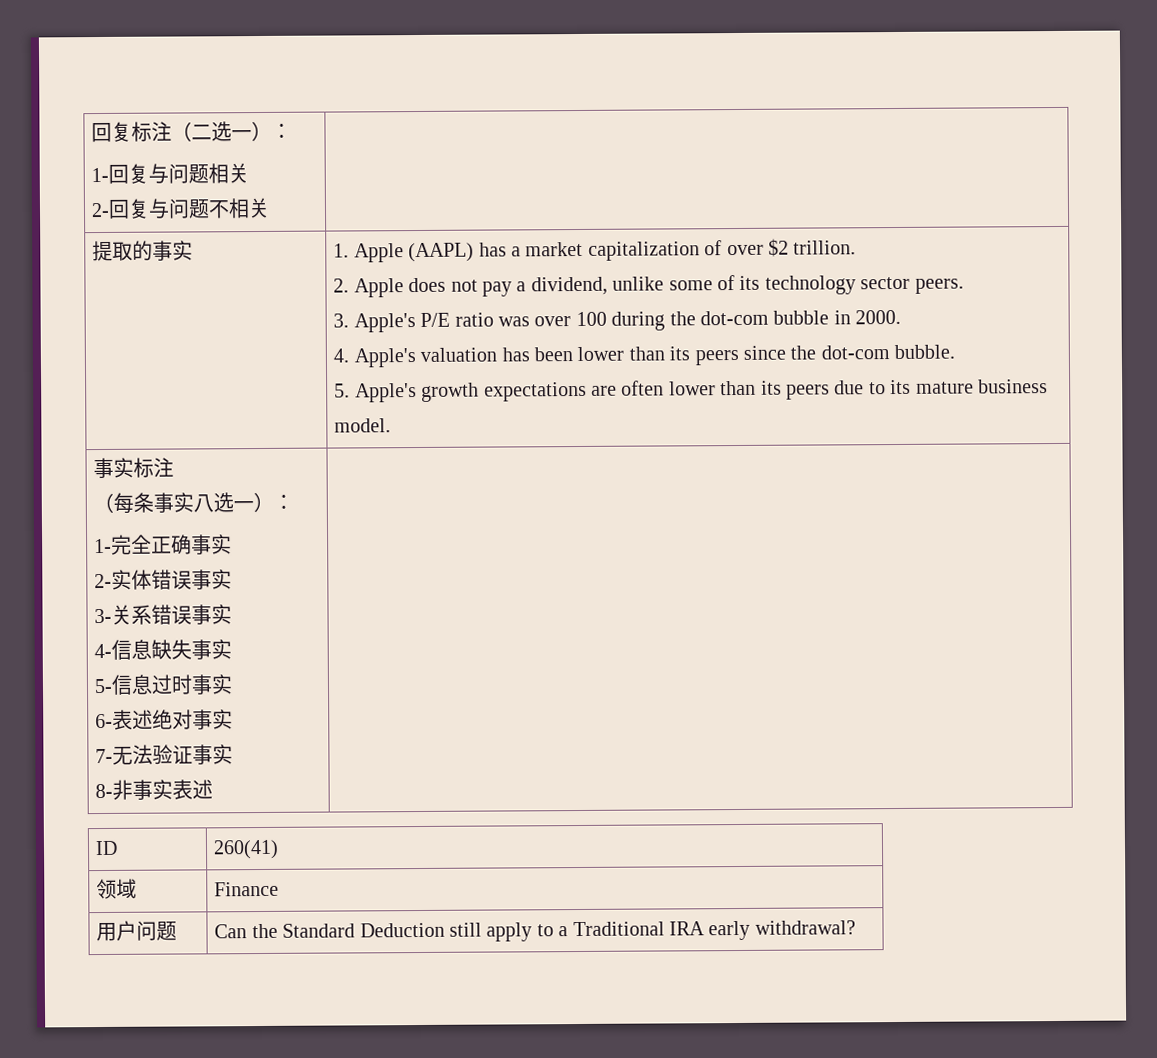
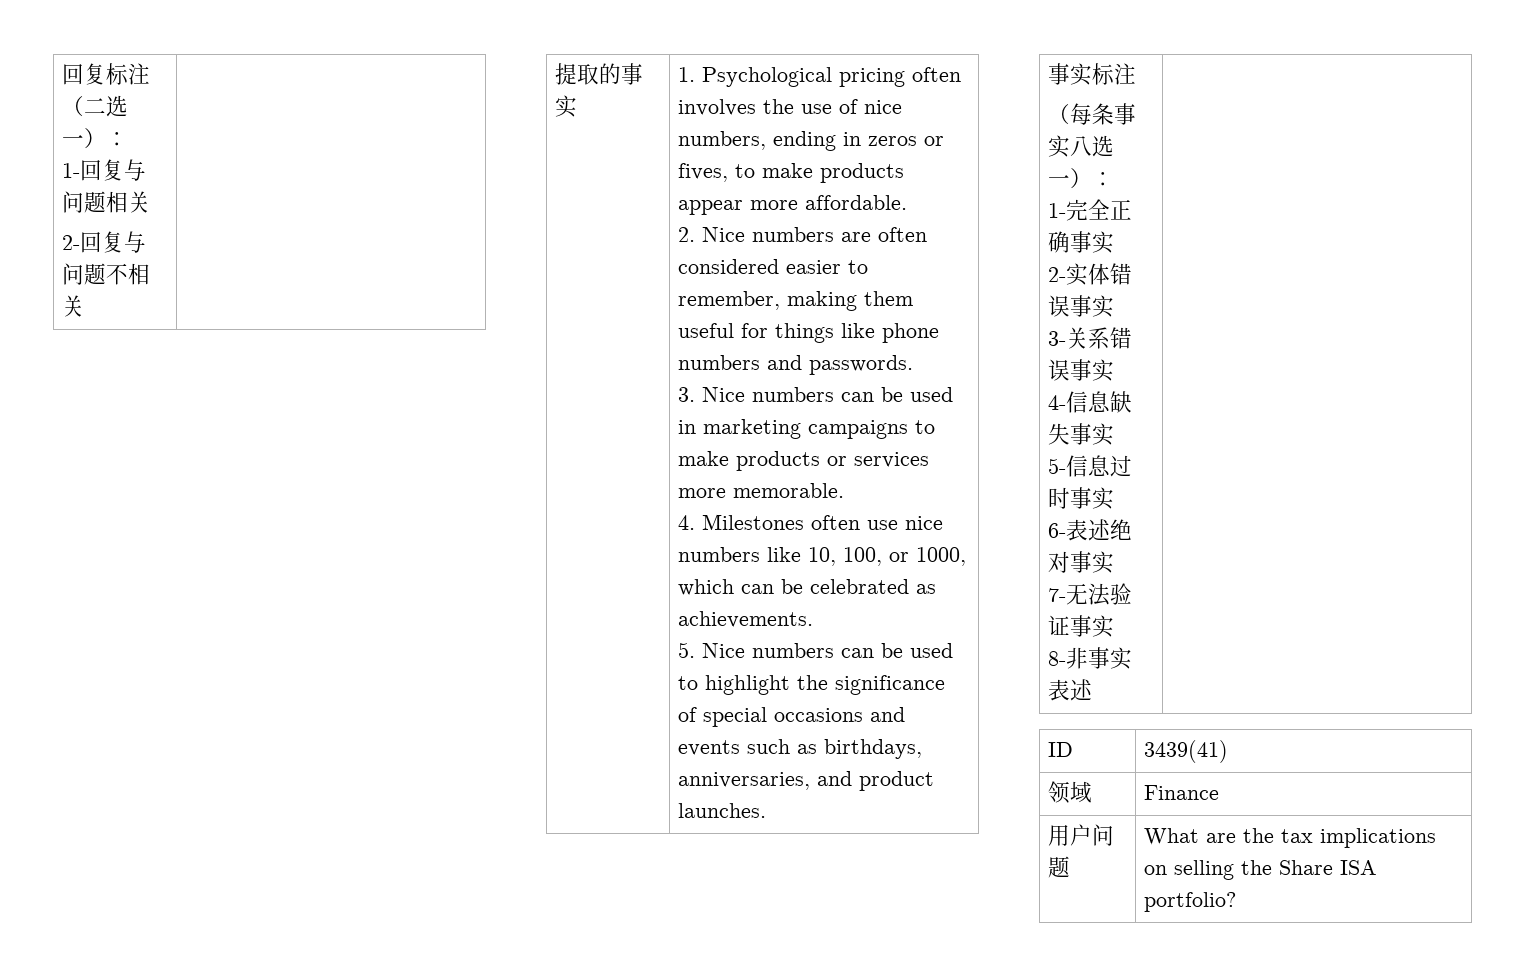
[353,238,857,263] [333,275,964,298] [333,309,902,333] [333,344,956,368] [334,379,1049,403] [334,418,392,433] Apple (AAPL) has a market capitalization of over $2 trillion. // 2. Apple does not pay a dividend, unlike some of its technology sector peers. // 3. Apple's P/E ratio was over 100 during the dot-com bubble in 2000. // 4. Apple's valuation has been lower than its peers since the dot-com bubble. // 5. Apple's growth expectations are often lower than its peers due to its mature business model. -> [702,67,962,87] [678,99,903,116] [678,131,945,151] [678,163,905,183] [678,195,908,215] [678,227,928,242] [678,259,869,274] [678,291,914,311] [678,323,940,343] [678,355,914,375] [678,387,954,402] [678,419,936,439] [678,451,930,471] [678,483,845,498] [678,514,944,530] [678,547,967,566] [678,579,937,596] [678,611,814,628] [678,642,954,658] [678,675,946,695] [678,707,906,727] [678,739,923,759] [678,771,935,791] [678,803,767,818] Psychological pricing often involves the use of nice numbers, ending in zeros or fives, to make products appear more affordable. // 2. Nice numbers are often considered easier to remember, making them useful for things like phone numbers and passwords. // 3. Nice numbers can be used in marketing campaigns to make products or services more memorable. // 4. Milestones often use nice numbers like 10, 100, or 1000, which can be celebrated as achievements. // 5. Nice numbers can be used to highlight the significance of special occasions and events such as birthdays, anniversaries, and product launches.
[213,839,280,860] 260(41) -> [1144,740,1229,763] 3439(41)
[214,920,856,942] Can the Standard Deduction still apply to a Traditional IRA early withdrawal? -> [1144,828,1437,848] [1144,860,1378,880] [1144,892,1237,912] What are the tax implications on selling the Share ISA portfolio?

